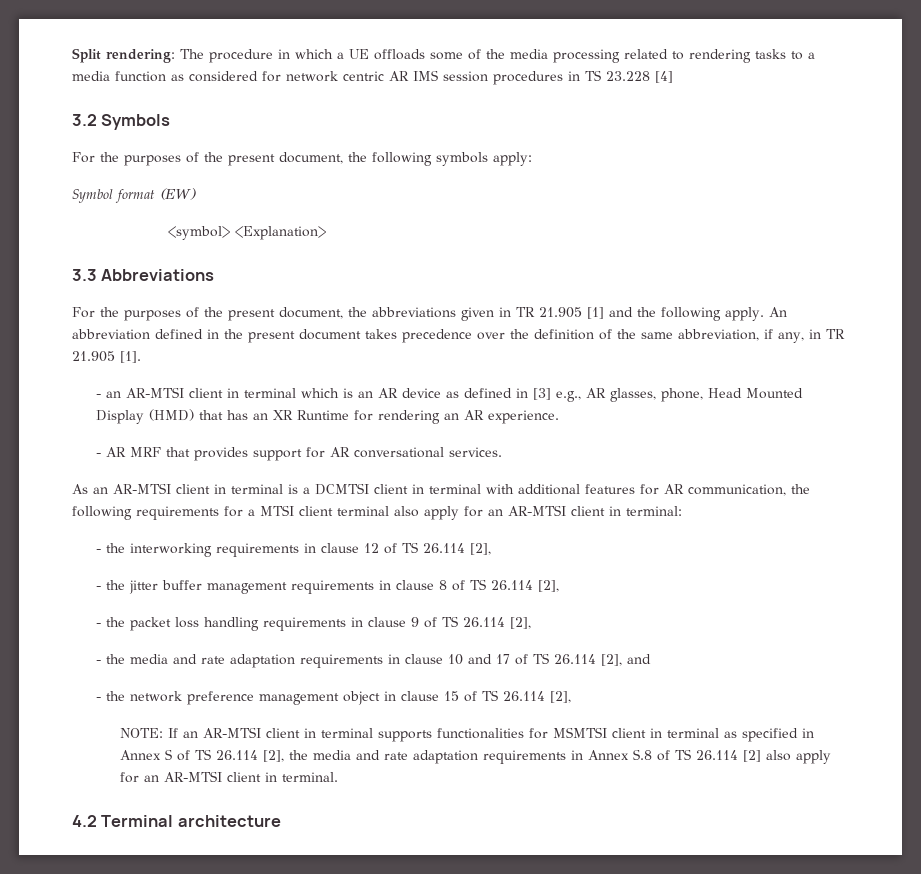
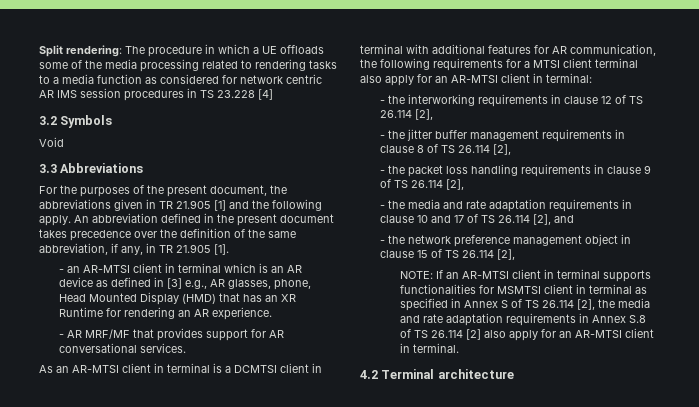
[72,152,532,166] [72,188,196,203] [167,226,326,240] For the purposes of the present document, the following symbols apply: // Symbol format (EW) // <symbol> <Explanation> -> [39,137,64,147] Void
[129,447,161,457] MRF -> [85,329,131,339] MRF/MF

